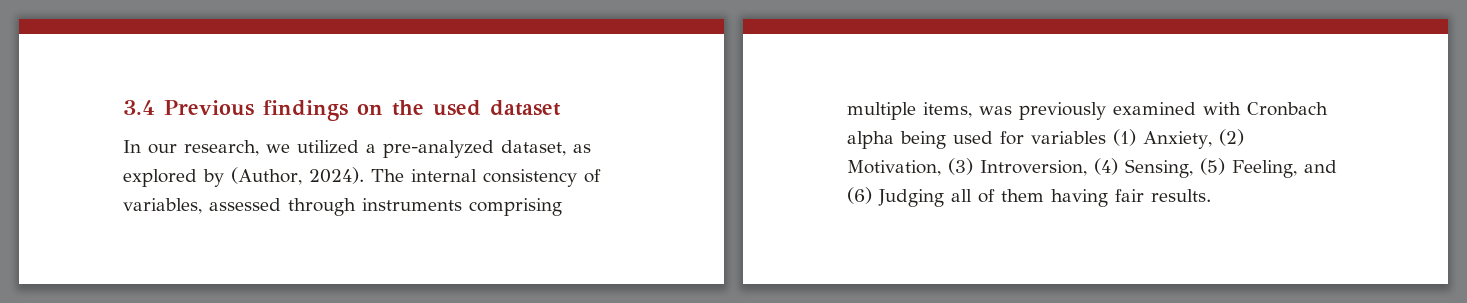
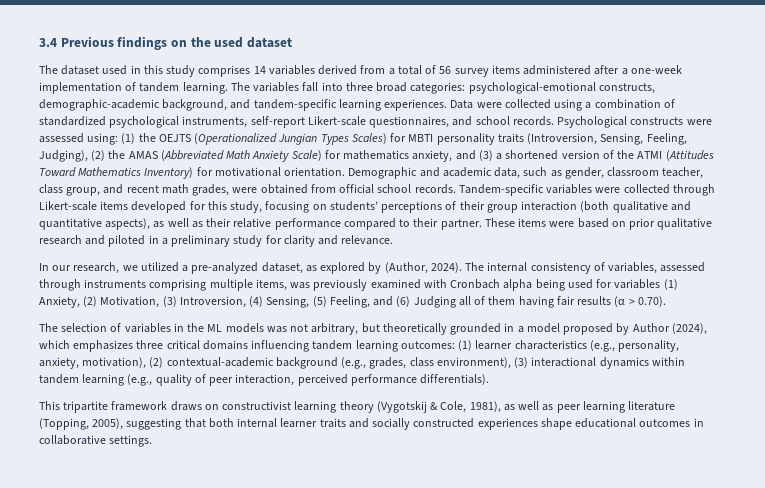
(561, 108) none -> [39,65,682,77] [39,82,655,94] [39,99,675,111] [39,116,712,128] [39,133,687,145] [39,150,714,162] [39,167,704,179] [39,184,715,196] [39,201,691,213] [39,218,713,230] [39,235,394,247] // The dataset used in this study comprises 14 variables derived from a total of 56 survey items administered after a one-week implementation of tandem learning. The variables fall into three broad categories: psychological-emotional constructs, demographic-academic background, and tandem-specific learning experiences. Data were collected using a combination of standardized psychological instruments, self-report Likert-scale questionnaires, and school records. Psychological constructs were assessed using: (1) the OEJTS (Operationalized Jungian Types Scales) for MBTI personality traits (Introversion, Sensing, Feeling, Judging), (2) the AMAS (Abbreviated Math Anxiety Scale) for mathematics anxiety, and (3) a shortened version of the ATMI (Attitudes Toward Mathematics Inventory) for motivational orientation. Demographic and academic data, such as gender, classroom teacher, class group, and recent math grades, were obtained from official school records. Tandem-specific variables were collected through Likert-scale items developed for this study, focusing on students’ perceptions of their group interaction (both qualitative and quantitative aspects), as well as their relative performance compared to their partner. These items were based on prior qualitative research and piloted in a preliminary study for clarity and relevance.
[1151,189,1211,202] results. -> [577,296,666,307] [39,323,707,335] [39,340,680,352] [39,357,685,369] [39,374,490,386] [39,401,676,413] [39,418,704,430] [39,435,153,447] results (α > 0.70). // The selection of variables in the ML models was not arbitrary, but theoretically grounded in a model proposed by Author (2024), which emphasizes three critical domains influencing tandem learning outcomes: (1) learner characteristics (e.g., personality, anxiety, motivation), (2) contextual-academic background (e.g., grades, class environment), (3) interactional dynamics within tandem learning (e.g., quality of peer interaction, perceived performance differentials). // This tripartite framework draws on constructivist learning theory (Vygotskij & Cole, 1981), as well as peer learning literature (Topping, 2005), suggesting that both internal learner traits and socially constructed experiences shape educational outcomes in collaborative settings.

